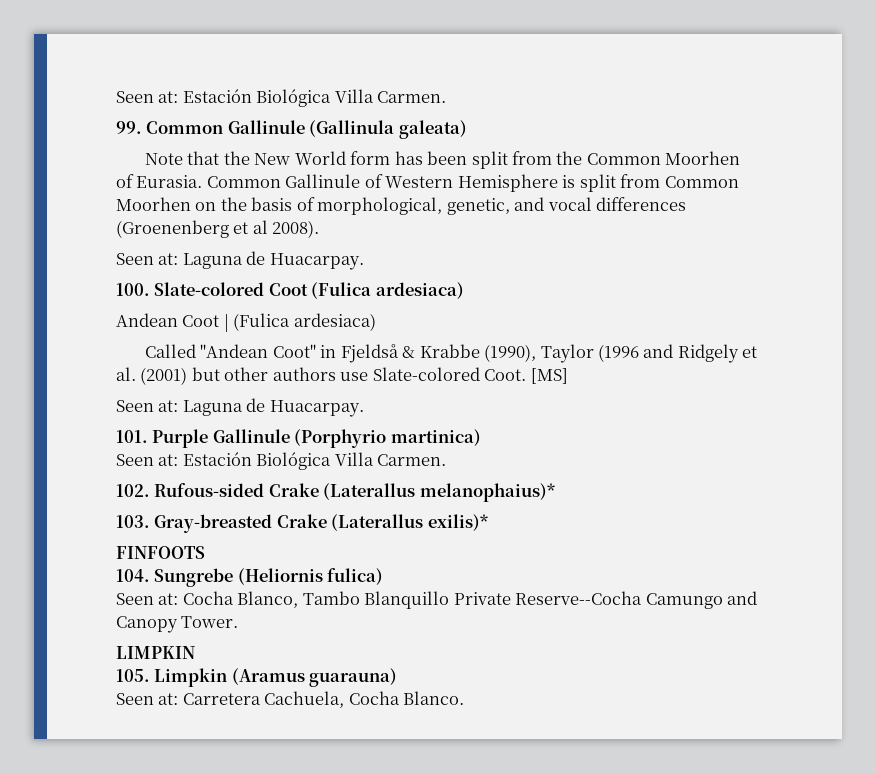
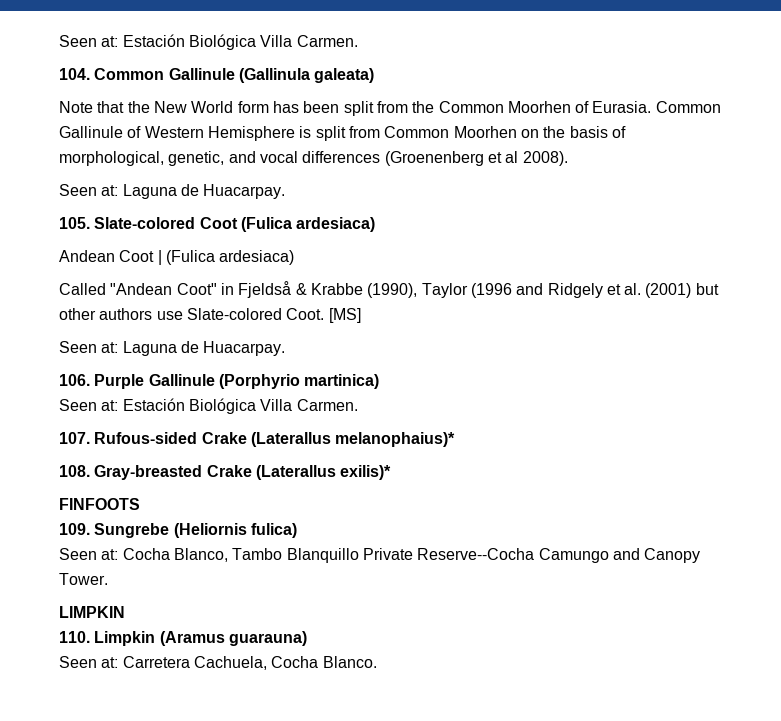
[116,89,447,107] [116,121,142,134] Seen at: Estación Biológica Villa Carmen. // 99. -> [59,34,358,50] [59,68,90,80] Seen at: Estación Biológica Villa Carmen. // 104.
[116,283,150,296] 100. -> [59,217,90,229] 105.
[116,430,148,443] 101. -> [59,374,90,386] 106.
[116,484,150,497] 102. -> [59,432,90,444] 107.
[116,515,150,528] 103. -> [59,465,90,477] 108.
[116,569,150,582] 104. -> [59,523,90,535] 109.
[116,669,150,682] 105. -> [59,631,90,643] 110.

